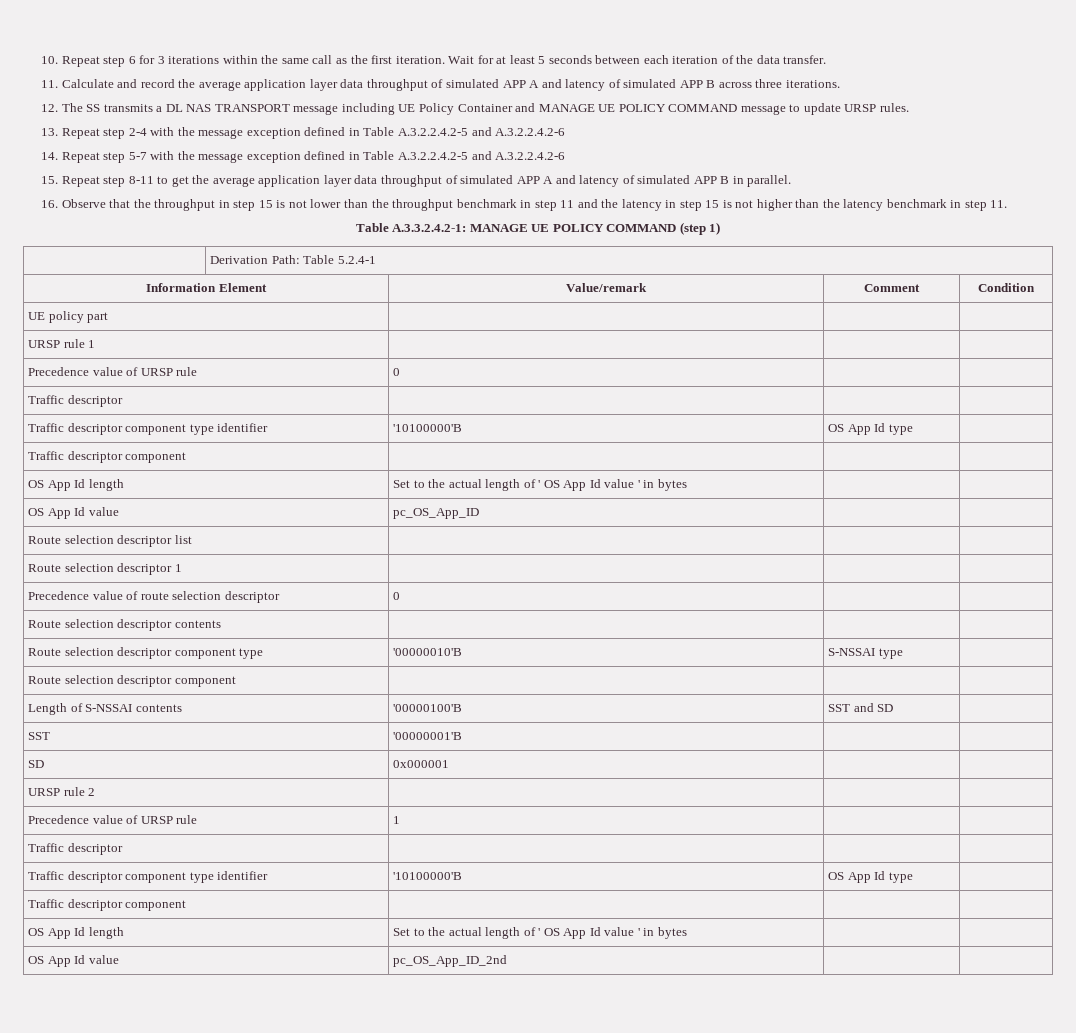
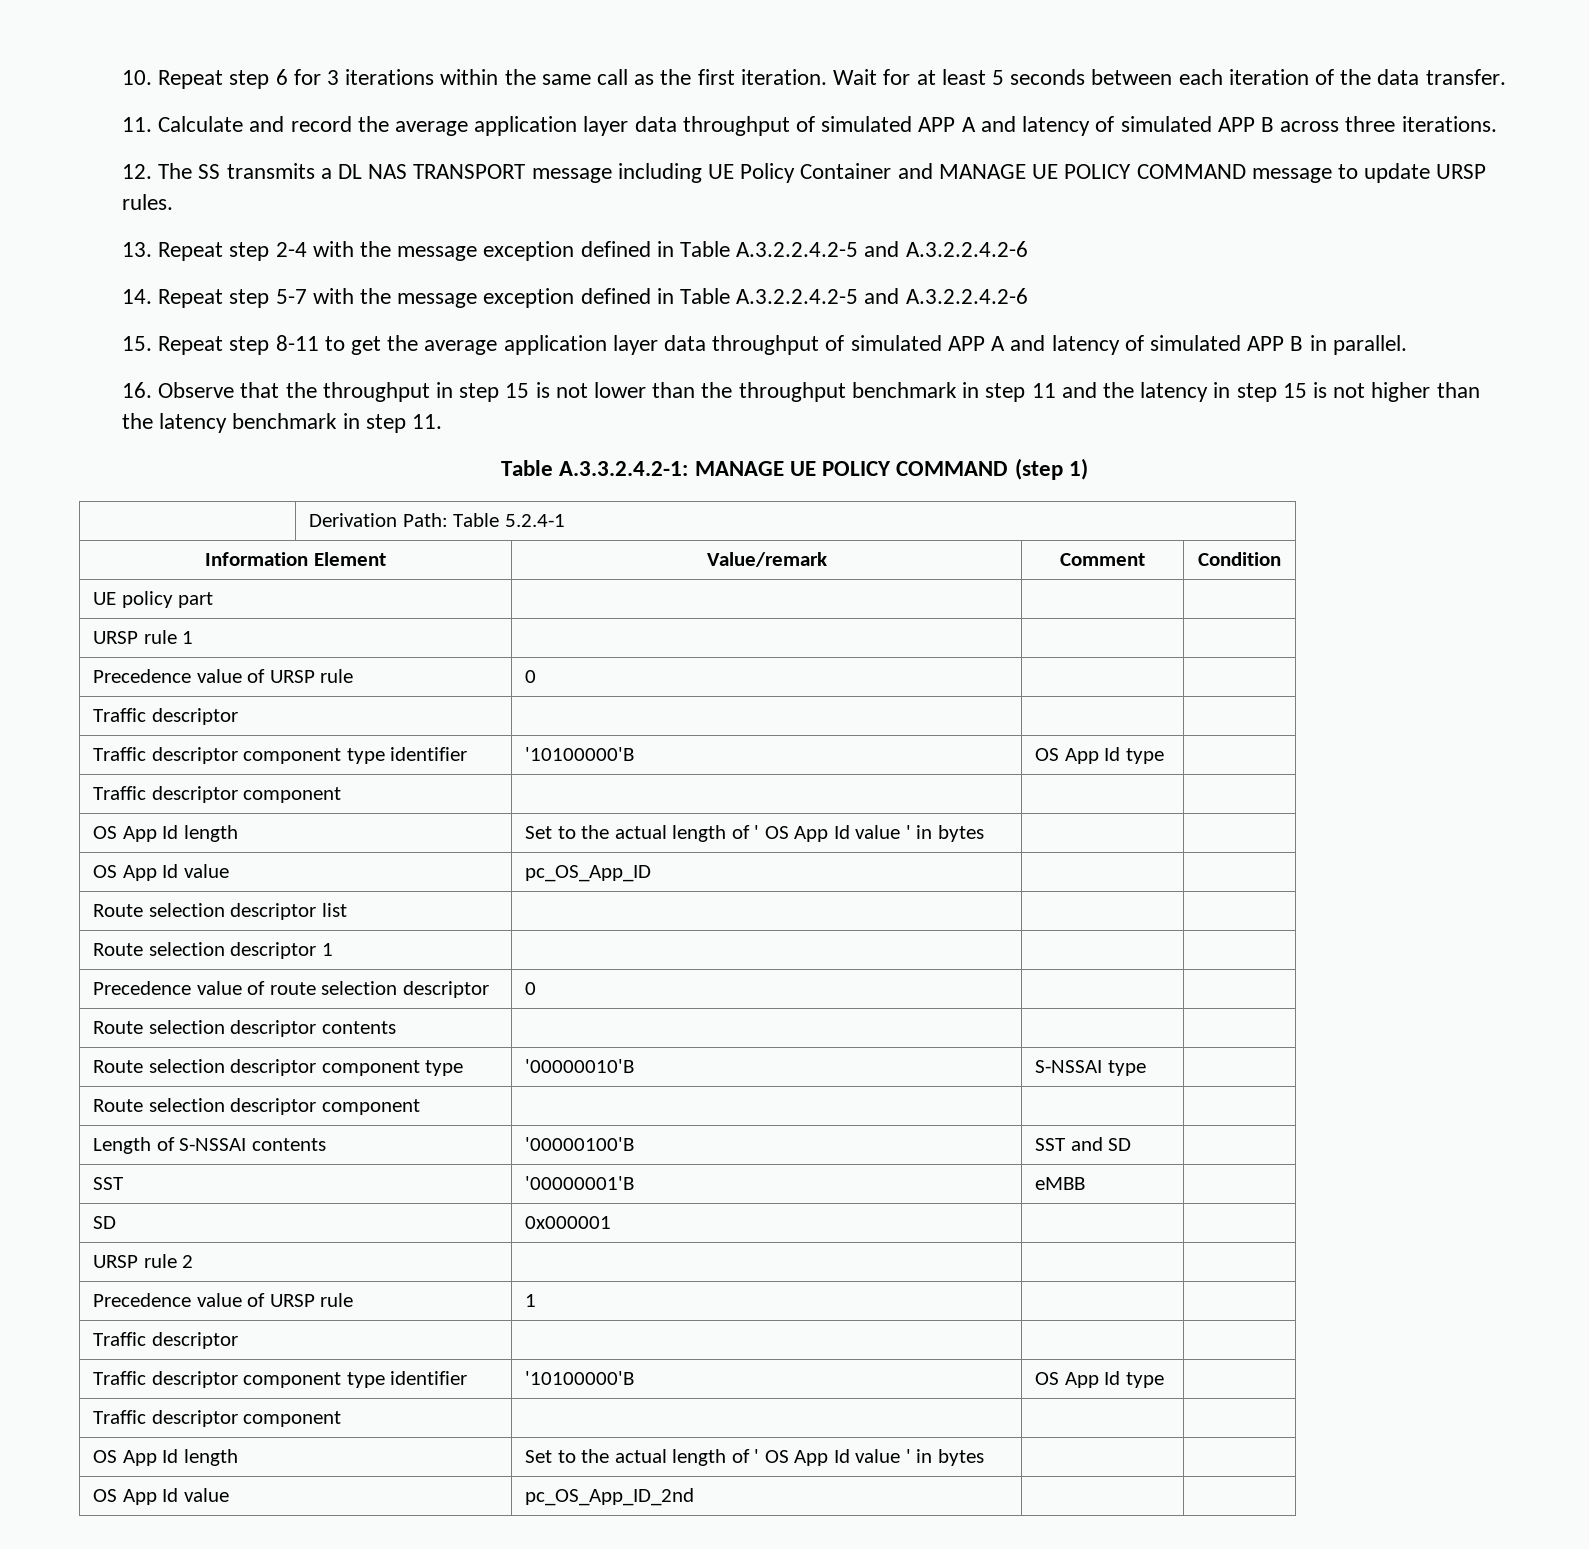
(463, 736) none -> [1034,1177,1085,1190] eMBB

